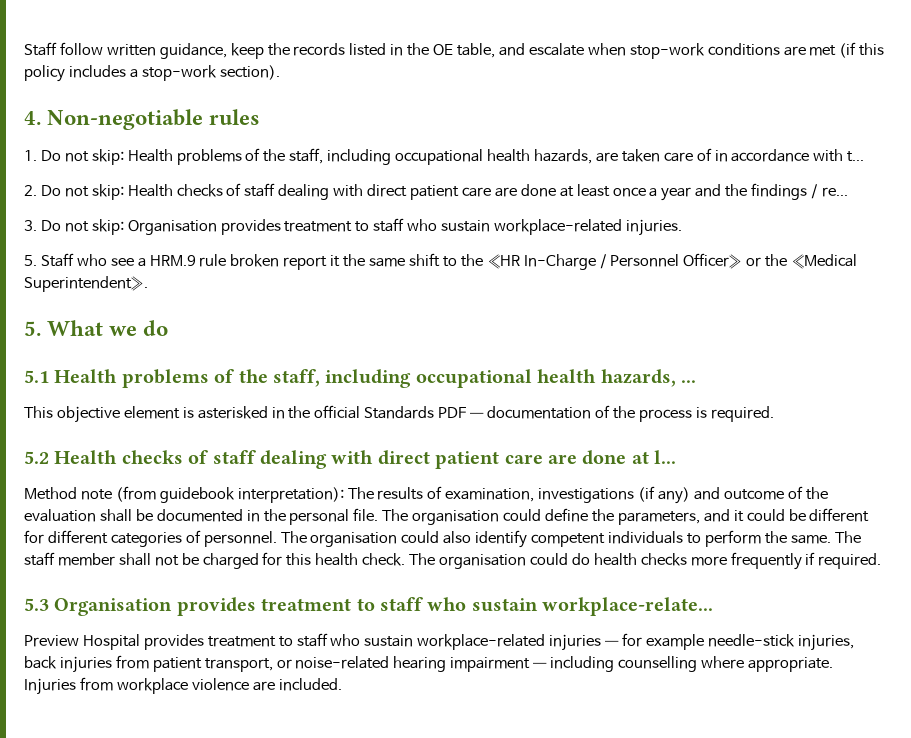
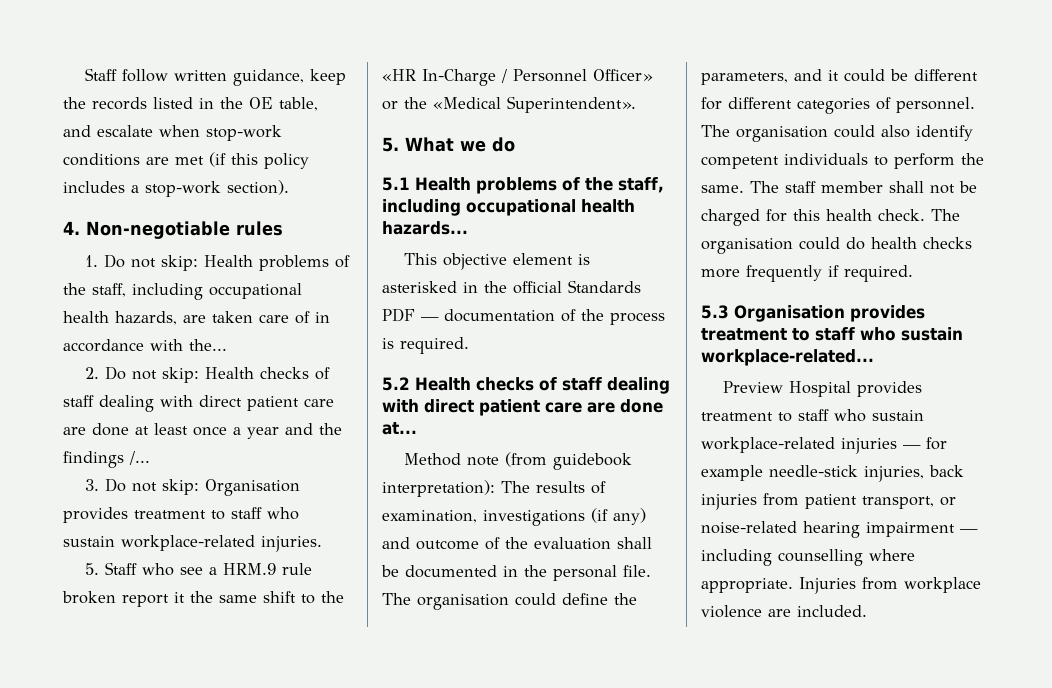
[847,151,865,162] t... -> [189,339,227,351] the...
[811,184,848,199] / re... -> [129,451,150,465] /...
[600,369,696,387] hazards, ... -> [382,221,468,235] hazards...
[631,450,677,464] at l... -> [382,422,417,435] at...
[542,597,714,616] workplace-relate... -> [701,349,874,366] workplace-related...

